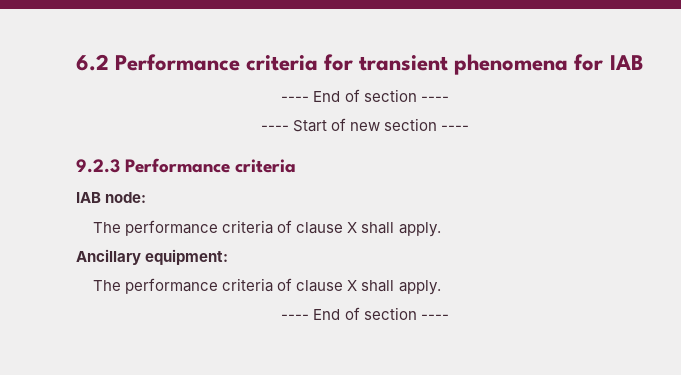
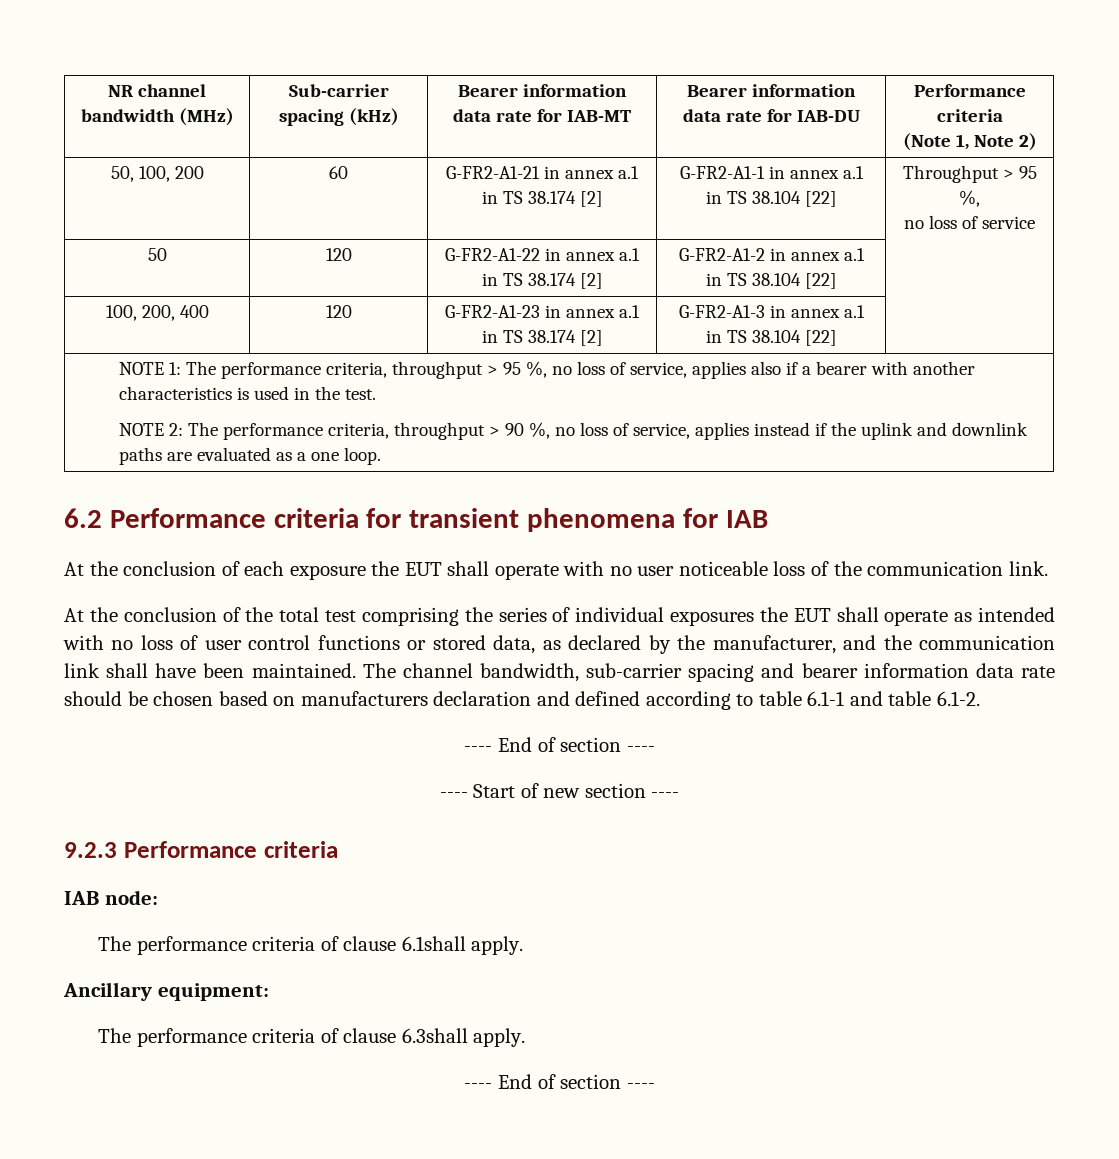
(76, 62) none -> [108,84,206,97] [80,108,234,126] [288,84,389,97] [278,108,399,126] [458,84,627,97] [453,109,631,122] [687,84,856,97] [682,109,860,122] [913,84,1026,97] [936,109,1003,122] [902,133,1037,151] [110,166,204,182] [329,166,348,179] [446,166,639,179] [481,191,603,207] [679,166,864,179] [705,191,837,207] [902,165,1037,183] [959,190,980,207] [904,215,1035,229] [147,248,167,261] [325,248,352,261] [445,248,640,261] [481,273,603,289] [678,248,865,261] [705,273,837,289] [105,305,209,321] [325,305,352,318] [445,305,640,318] [481,330,603,346] [678,305,865,318] [705,330,837,346] [118,361,975,379] [118,386,376,400] [118,422,1028,440] [118,447,381,465] NR channel bandwidth (MHz) | Sub-carrier spacing (kHz) | Bearer information data rate for IAB-MT | Bearer information data rate for IAB-DU | Performance criteria // (Note 1, Note 2) // 50, 100, 200 | 60 | G-FR2-A1-21 in annex a.1 in TS 38.174 [2] | G-FR2-A1-1 in annex a.1 in TS 38.104 [22] | Throughput > 95 %, // no loss of service // 50 | 120 | G-FR2-A1-22 in annex a.1 in TS 38.174 [2] | G-FR2-A1-2 in annex a.1 in TS 38.104 [22] | // 100, 200, 400 | 120 | G-FR2-A1-23 in annex a.1 in TS 38.174 [2] | G-FR2-A1-3 in annex a.1 in TS 38.104 [22] | // NOTE 1: The performance criteria, throughput > 95 %, no loss of service, applies also if a bearer with another characteristics is used in the test. // NOTE 2: The performance criteria, throughput > 90 %, no loss of service, applies instead if the uplink and downlink paths are evaluated as a one loop. //
(644, 62) none -> [64,561,1048,580] [64,607,1056,626] [63,635,1056,654] [64,663,1055,682] [64,691,981,710] // At the conclusion of each exposure the EUT shall operate with no user noticeable loss of the communication link. // At the conclusion of the total test comprising the series of individual exposures the EUT shall operate as intended with no loss of user control functions or stored data, as declared by the manufacturer, and the communication link shall have been maintained. The channel bandwidth, sub-carrier spacing and bearer information data rate should be chosen based on manufacturers declaration and defined according to table 6.1-1 and table 6.1-2.
[347,222,395,234] X shall -> [401,936,466,951] 6.1shall
[347,280,395,292] X shall -> [401,1028,468,1043] 6.3shall

